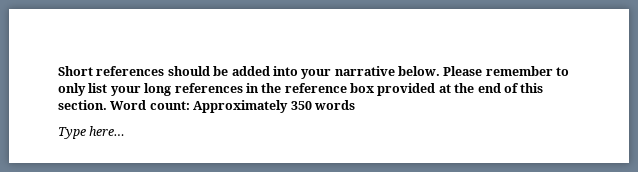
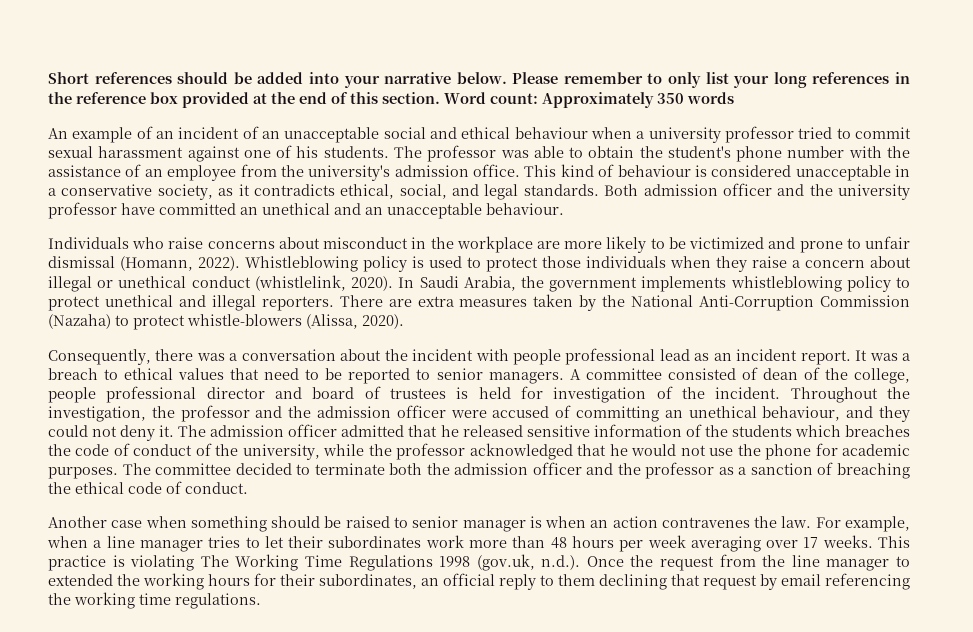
[58,126,126,139] Type here… -> [48,126,912,143] [48,145,911,162] [48,164,910,181] [48,183,910,200] [48,202,564,219] [48,236,910,253] [48,256,911,272] [48,275,910,292] [48,294,911,311] [48,314,404,330] [48,348,911,365] [48,367,911,384] [48,386,911,403] [48,405,910,422] [48,424,910,441] [48,443,911,460] [48,462,910,479] [48,481,248,494] [48,516,911,532] [47,535,910,552] [48,554,911,571] [48,573,910,590] [48,592,261,609] An example of an incident of an unacceptable social and ethical behaviour when a university professor tried to commit sexual harassment against one of his students. The professor was able to obtain the student's phone number with the assistance of an employee from the university's admission office. This kind of behaviour is considered unacceptable in a conservative society, as it contradicts ethical, social, and legal standards. Both admission officer and the university professor have committed an unethical and an unacceptable behaviour. // Individuals who raise concerns about misconduct in the workplace are more likely to be victimized and prone to unfair dismissal (Homann, 2022). Whistleblowing policy is used to protect those individuals when they raise a concern about illegal or unethical conduct (whistlelink, 2020). In Saudi Arabia, the government implements whistleblowing policy to protect unethical and illegal reporters. There are extra measures taken by the National Anti-Corruption Commission (Nazaha) to protect whistle-blowers (Alissa, 2020). // Consequently, there was a conversation about the incident with people professional lead as an incident report. It was a breach to ethical values that need to be reported to senior managers. A committee consisted of dean of the college, people professional director and board of trustees is held for investigation of the incident. Throughout the investigation, the professor and the admission officer were accused of committing an unethical behaviour, and they could not deny it. The admission officer admitted that he released sensitive information of the students which breaches the code of conduct of the university, while the professor acknowledged that he would not use the phone for academic purposes. The committee decided to terminate both the admission officer and the professor as a sanction of breaching the ethical code of conduct. // Another case when something should be raised to senior manager is when an action contravenes the law. For example, when a line manager tries to let their subordinates work more than 48 hours per week averaging over 17 weeks. This practice is violating The Working Time Regulations 1998 (gov.uk, n.d.). Once the request from the line manager to extended the working hours for their subordinates, an official reply to them declining that request by email referencing the working time regulations.

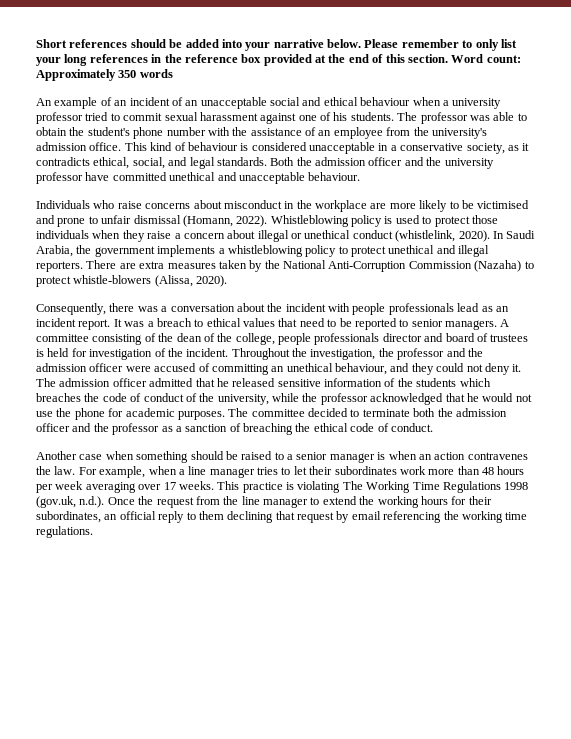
(639, 190) none -> [296,157,312,166] the
[240,203,383,215] an unethical and an -> [169,172,237,181] unethical and
[689,237,765,249] victimized -> [477,200,530,209] victimised
(727, 284) none -> [218,248,225,254] a
[565,348,656,365] professional -> [388,303,454,315] professionals
[667,367,758,380] consisted of -> [92,333,174,345] consisting of the
[106,386,197,403] professional -> [314,333,380,345] professionals
(408, 522) none -> [287,454,293,460] a
[48,574,113,586] extended -> [322,496,357,505] extend

